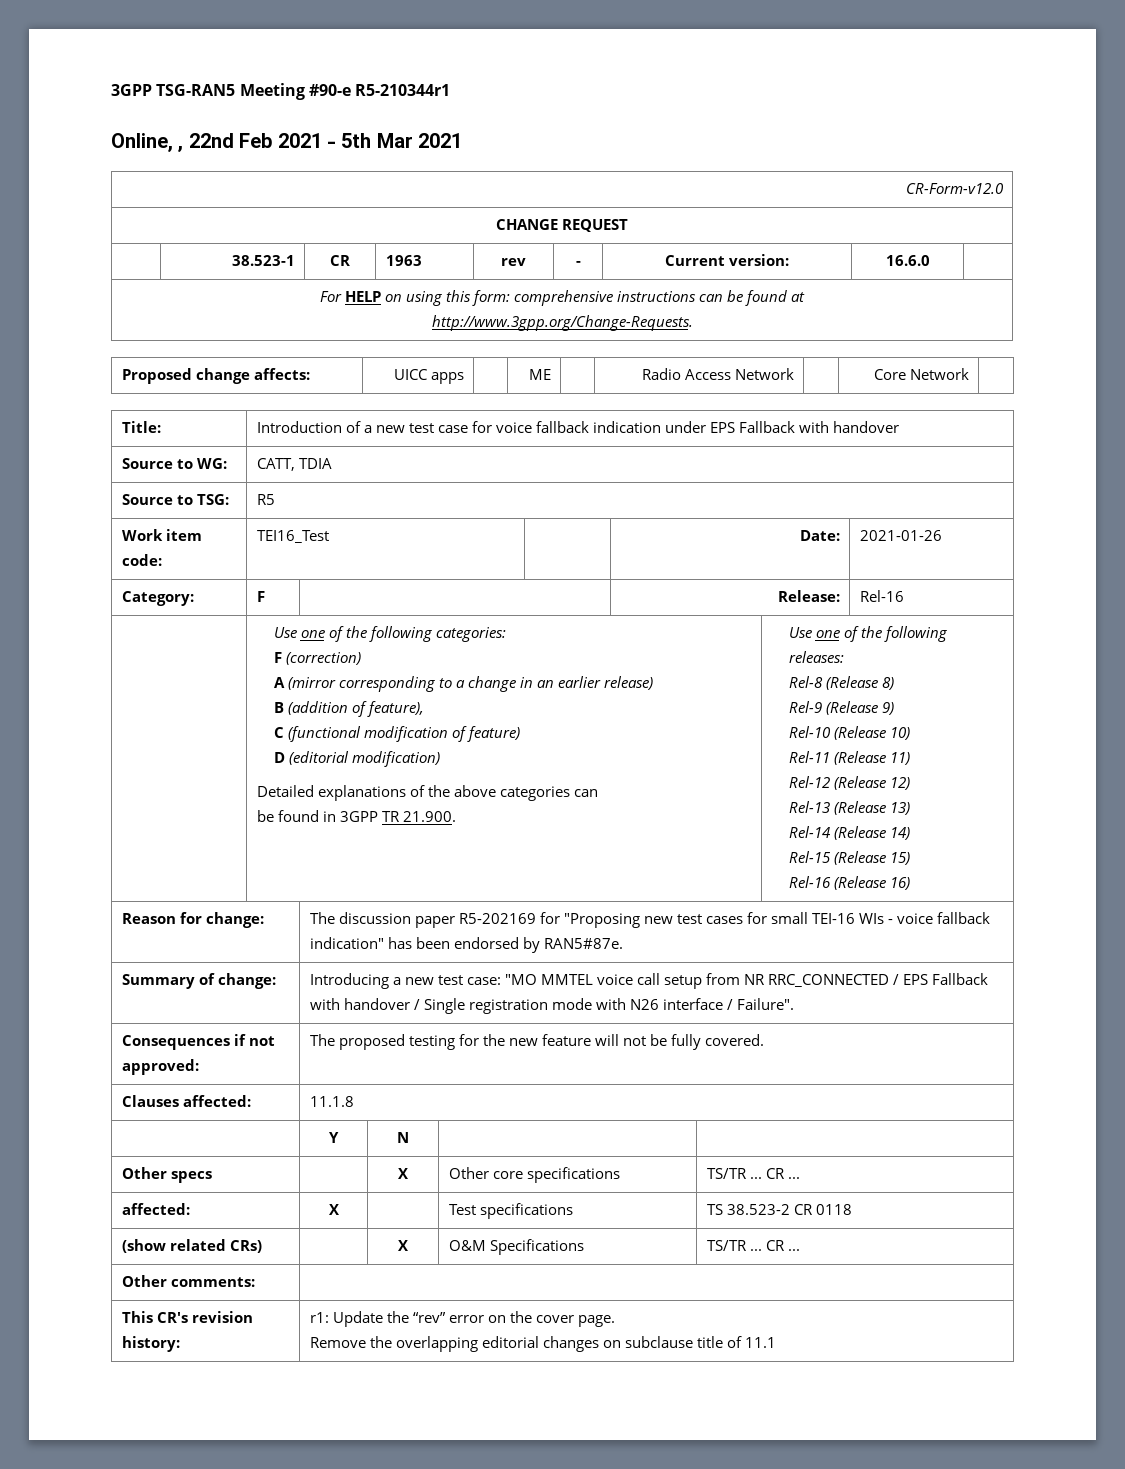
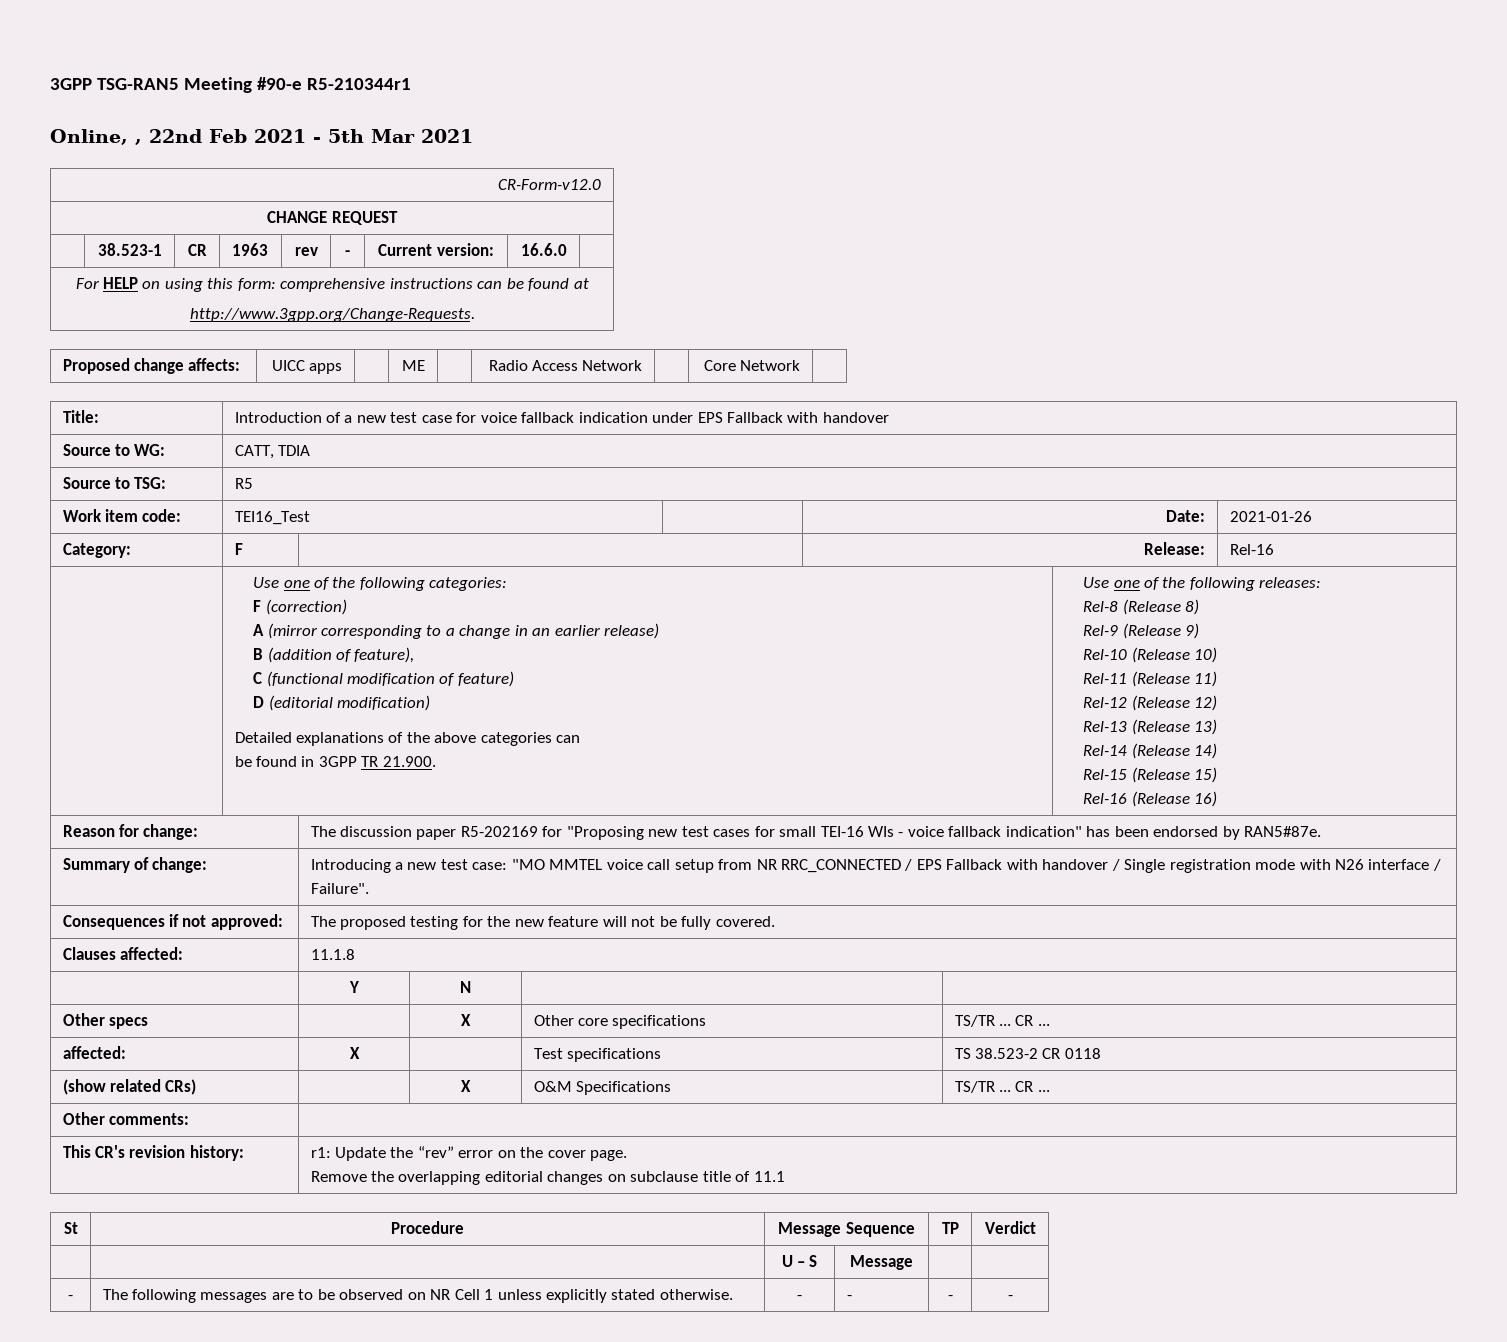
(776, 1342) none -> [63,1222,78,1234] [391,1221,464,1234] [778,1222,915,1237] [941,1222,959,1234] [984,1221,1036,1234] [781,1255,818,1267] [850,1255,913,1270] [68,1295,73,1300] [102,1289,733,1303] [797,1295,802,1300] [846,1295,852,1300] [947,1295,953,1300] [1007,1295,1013,1300] // St | Procedure | Message Sequence | TP | Verdict // | | U – S | Message | | // - | The following messages are to be observed on NR Cell 1 unless explicitly stated otherwise. | - | - | - | -

